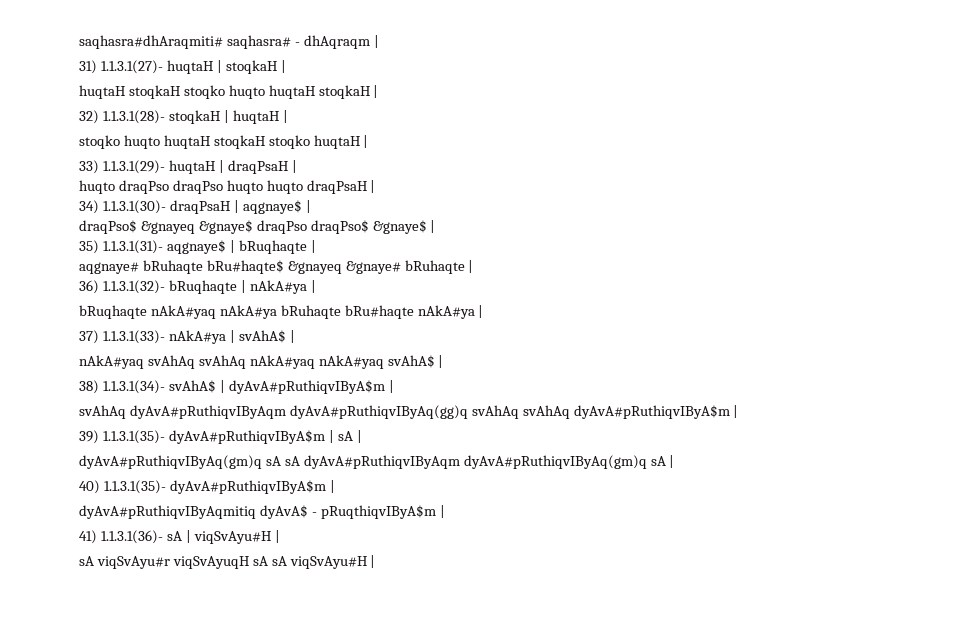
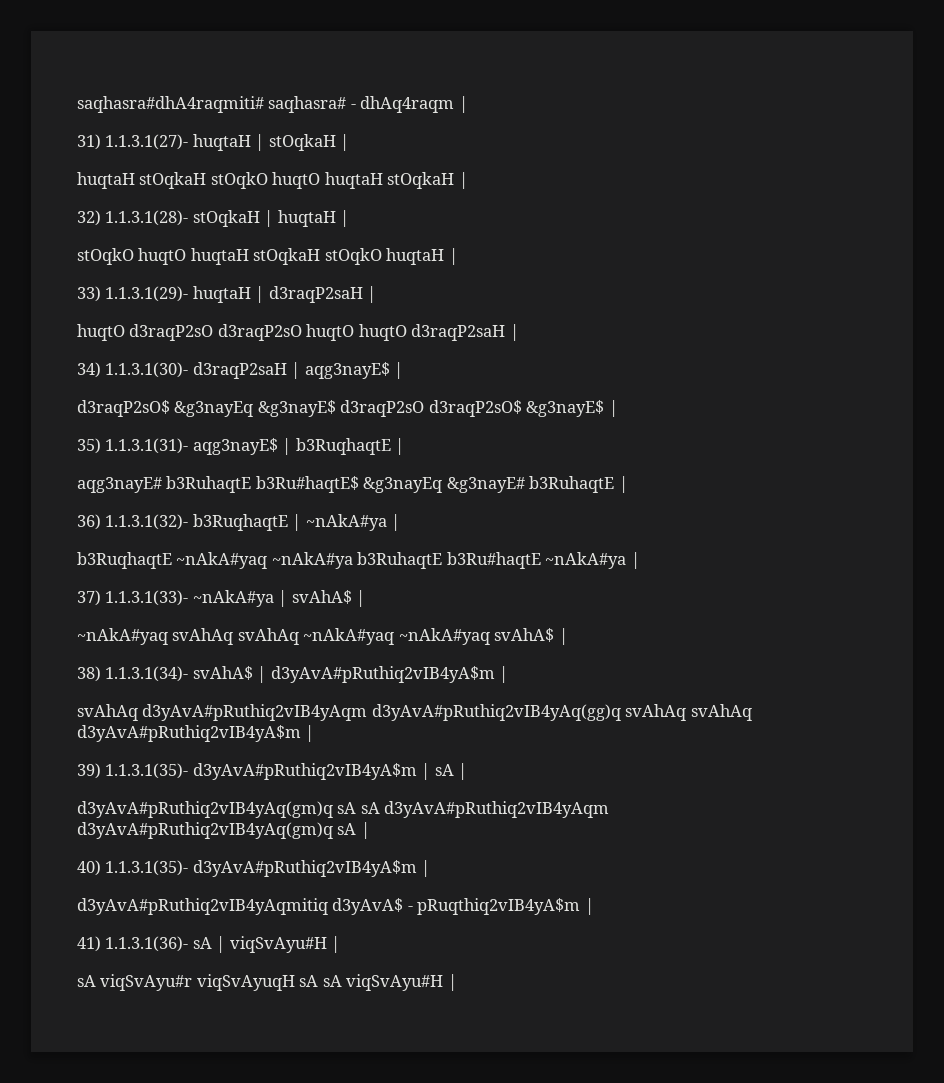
[79,35,223,49] saqhasra#dhAraqmiti# -> [77,96,264,113] saqhasra#dhA4raqmiti#
[303,35,370,49] dhAqraqm -> [360,96,455,113] dhAq4raqm
[225,60,277,74] stoqkaH -> [268,134,336,151] stOqkaH
[128,85,370,99] stoqkaH stoqko huqto huqtaH stoqkaH -> [139,172,455,189] stOqkaH stOqkO huqtO huqtaH stOqkaH
[168,110,220,124] stoqkaH -> [192,210,260,227] stOqkaH
[79,135,310,149] stoqko huqto huqtaH stoqkaH stoqko -> [77,248,382,265] stOqkO huqtO huqtaH stOqkaH stOqkO
[227,160,297,174] [79,180,376,194] [79,200,311,214] [79,220,436,234] [79,240,316,254] [79,260,474,274] [79,280,316,294] [79,305,475,319] draqPsaH | // huqto draqPso draqPso huqto huqto draqPsaH | // 34) 1.1.3.1(30)- draqPsaH | aqgnaye$ | // draqPso$ &gnayeq &gnaye$ draqPso draqPso$ &gnaye$ | // 35) 1.1.3.1(31)- aqgnaye$ | bRuqhaqte | // aqgnaye# bRuhaqte bRu#haqte$ &gnayeq &gnaye# bRuhaqte | // 36) 1.1.3.1(32)- bRuqhaqte | nAkA#ya | // bRuqhaqte nAkA#yaq nAkA#ya bRuhaqte bRu#haqte nAkA#ya -> [268,286,377,303] [77,324,519,341] [77,362,404,379] [77,400,618,417] [77,438,405,455] [77,476,628,493] [77,514,401,531] [77,552,627,569] d3raqP2saH | // huqtO d3raqP2sO d3raqP2sO huqtO huqtO d3raqP2saH | // 34) 1.1.3.1(30)- d3raqP2saH | aqg3nayE$ | // d3raqP2sO$ &g3nayEq &g3nayE$ d3raqP2sO d3raqP2sO$ &g3nayE$ | // 35) 1.1.3.1(31)- aqg3nayE$ | b3RuqhaqtE | // aqg3nayE# b3RuhaqtE b3Ru#haqtE$ &g3nayEq &g3nayE# b3RuhaqtE | // 36) 1.1.3.1(32)- b3RuqhaqtE | ~nAkA#ya | // b3RuqhaqtE ~nAkA#yaq ~nAkA#ya b3RuhaqtE b3Ru#haqtE ~nAkA#ya
[168,330,226,344] nAkA#ya -> [192,590,274,607] ~nAkA#ya
[79,355,384,369] nAkA#yaq svAhAq svAhAq nAkA#yaq nAkA#yaq -> [77,628,490,645] ~nAkA#yaq svAhAq svAhAq ~nAkA#yaq ~nAkA#yaq
[228,380,385,394] dyAvA#pRuthiqvIByA$m -> [270,666,495,683] d3yAvA#pRuthiq2vIB4yA$m
[129,405,730,419] dyAvA#pRuthiqvIByAqm dyAvA#pRuthiqvIByAq(gg)q svAhAq svAhAq dyAvA#pRuthiqvIByA$m -> [142,704,752,721] [77,725,301,742] d3yAvA#pRuthiq2vIB4yAqm d3yAvA#pRuthiq2vIB4yAq(gg)q svAhAq svAhAq d3yAvA#pRuthiq2vIB4yA$m
[168,430,325,444] dyAvA#pRuthiqvIByA$m -> [192,763,417,780] d3yAvA#pRuthiq2vIB4yA$m
[79,455,647,469] dyAvA#pRuthiqvIByAq(gm)q sA sA dyAvA#pRuthiqvIByAqm dyAvA#pRuthiqvIByAq(gm)q -> [77,801,610,818] [77,822,333,839] d3yAvA#pRuthiq2vIB4yAq(gm)q sA sA d3yAvA#pRuthiq2vIB4yAqm d3yAvA#pRuthiq2vIB4yAq(gm)q
[169,480,335,494] [79,505,436,519] dyAvA#pRuthiqvIByA$m | // dyAvA#pRuthiqvIByAqmitiq dyAvA$ - pRuqthiqvIByA$m -> [192,860,431,877] [77,898,581,915] d3yAvA#pRuthiq2vIB4yA$m | // d3yAvA#pRuthiq2vIB4yAqmitiq d3yAvA$ - pRuqthiq2vIB4yA$m

